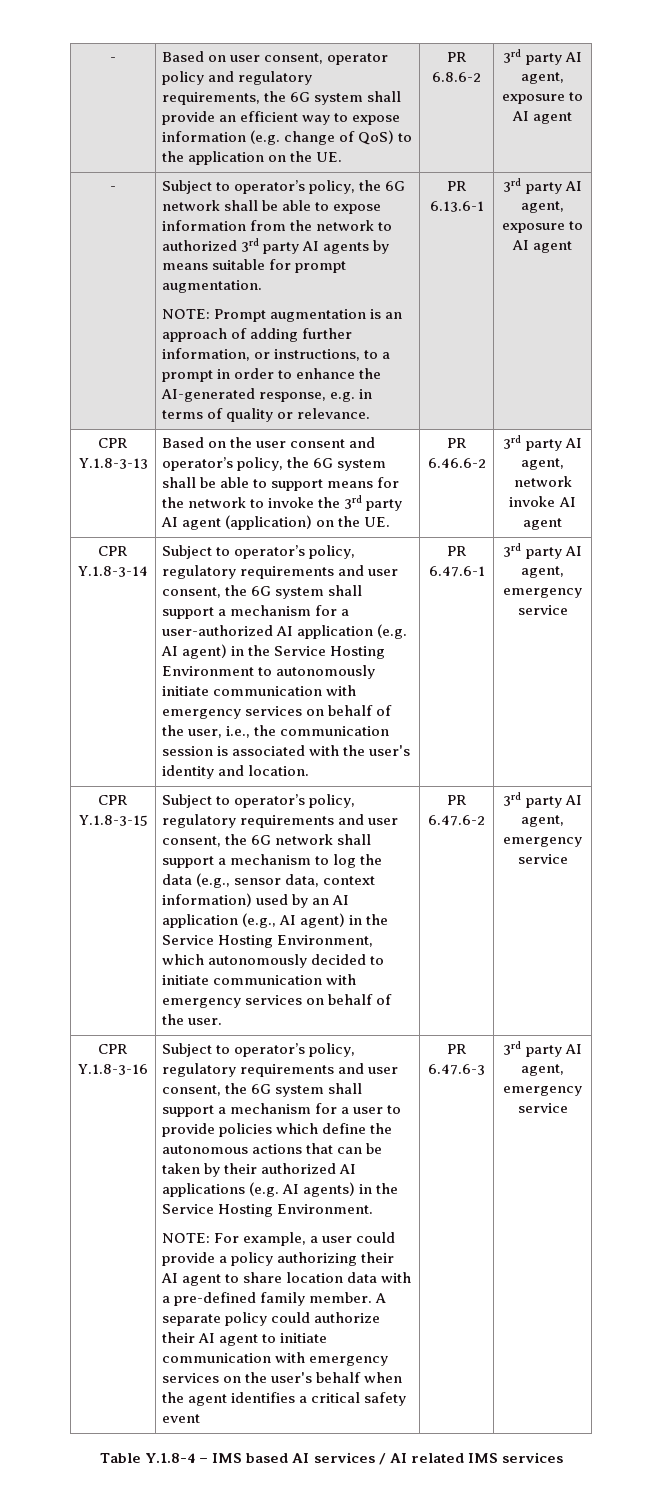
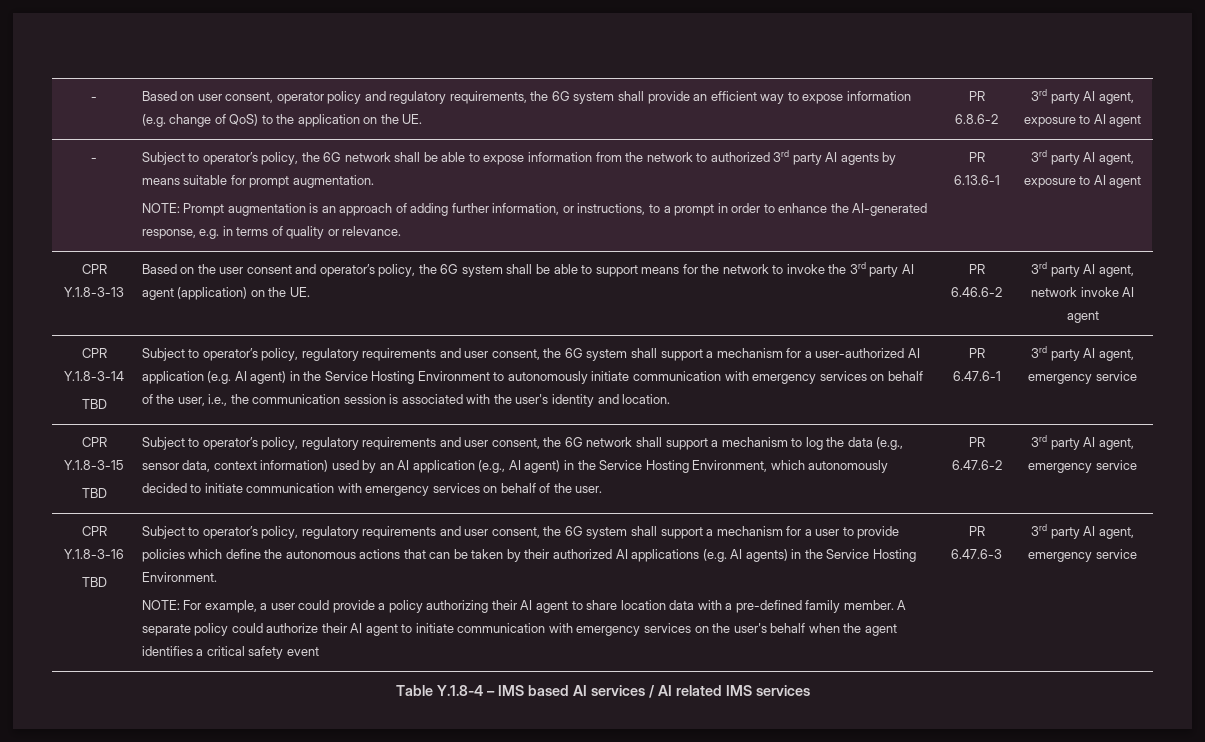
(148, 571) none -> [81,399,107,409] // TBD
(148, 820) none -> [81,488,107,498] // TBD
(148, 1069) none -> [81,577,107,587] // TBD

